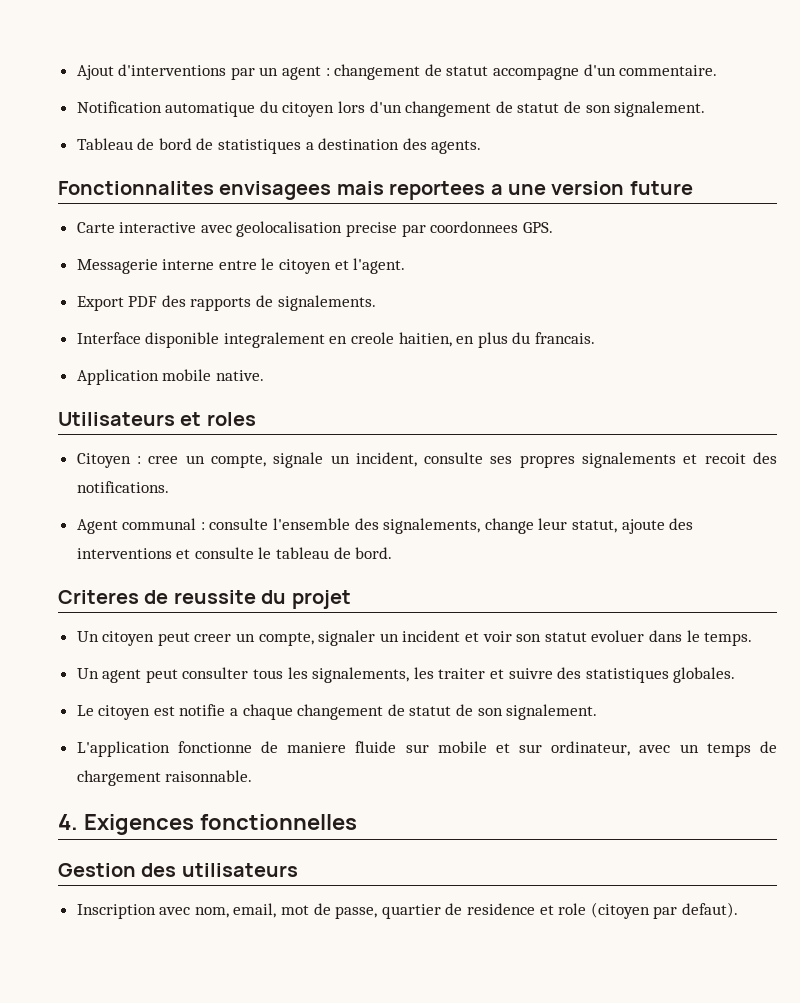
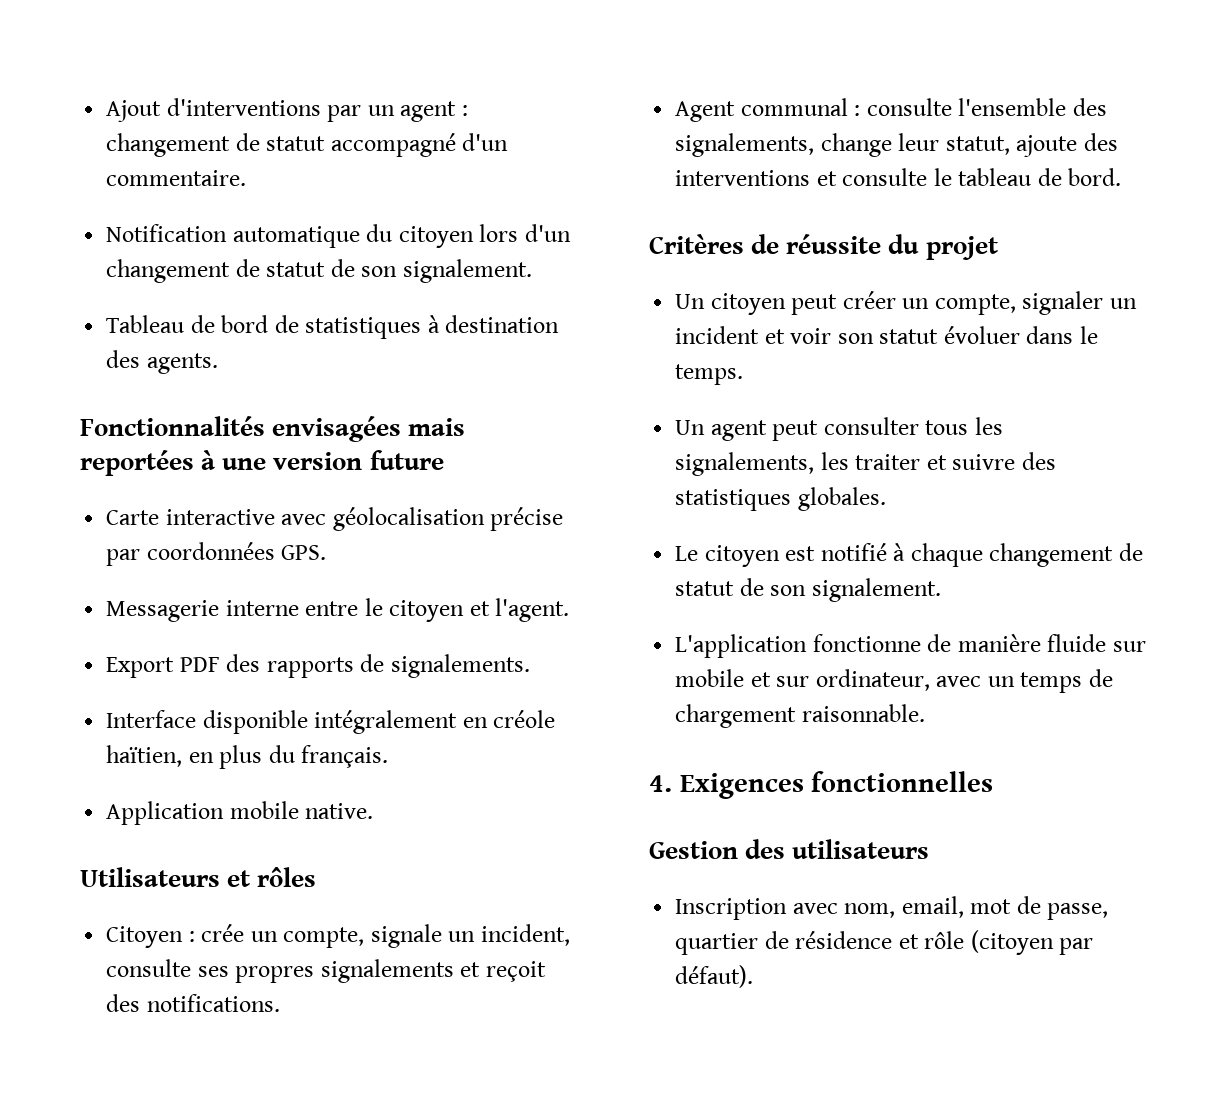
[493,67,580,80] accompagne -> [330,133,456,157] accompagné
[305,142,314,150] a -> [427,315,440,333] à
[58,181,503,200] Fonctionnalites envisagees mais reportees a -> [80,416,466,442] [80,450,216,476] Fonctionnalités envisagées mais reportées à
[236,221,519,237] geolocalisation precise par coordonnees -> [332,507,564,531] [106,542,275,566] géolocalisation précise par coordonnées
[223,332,452,348] integralement en creole haitien, -> [314,710,556,734] [106,745,183,767] intégralement en créole haïtien,
[535,332,596,344] francais. -> [301,745,389,768] français.
[206,412,256,426] roles -> [257,867,317,887] rôles
[148,456,179,464] cree -> [201,924,245,942] crée
[704,453,746,464] recoit -> [485,961,546,982] reçoit
[58,590,256,604] Criteres de reussite -> [649,234,882,254] Critères de réussite
[194,634,232,642] creer -> [842,291,896,309] créer
[591,630,645,642] evoluer -> [943,326,1020,344] évoluer
[179,704,239,716] notifie a -> [820,543,906,561] notifié à
[287,742,347,753] maniere -> [957,634,1041,652] manière
[467,903,587,915] residence et role -> [795,931,965,949] résidence et rôle
[681,902,738,918] defaut). -> [675,965,754,988] défaut).

